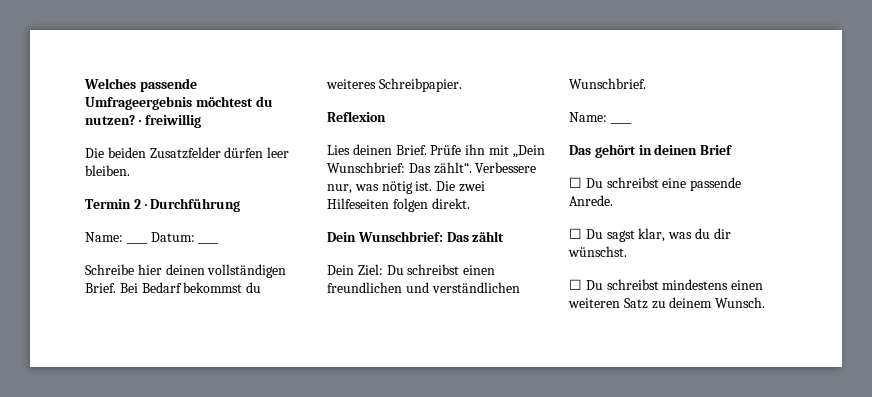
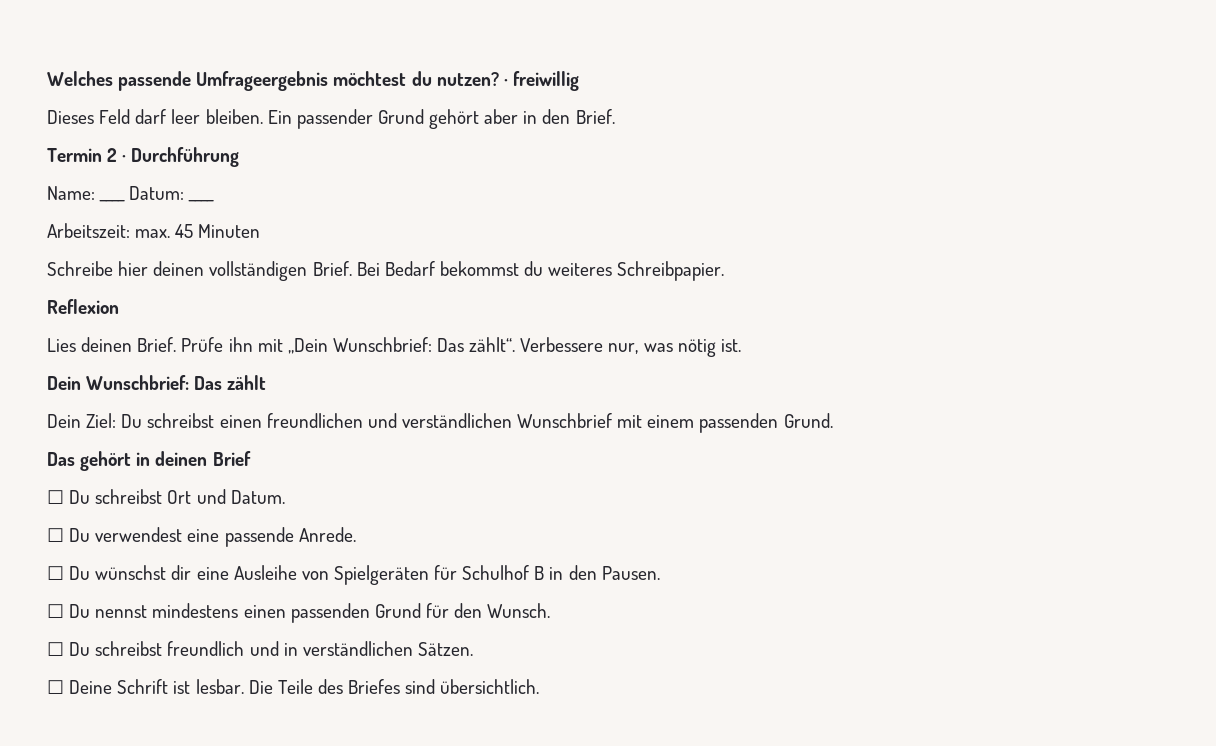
[85,147,290,159] [85,165,130,176] Die beiden Zusatzfelder dürfen leer bleiben. -> [47,109,615,129] Dieses Feld darf leer bleiben. Ein passender Grund gehört aber in den Brief.
(220, 243) none -> [47,223,261,238] // Arbeitszeit: max. 45 Minuten
[436,181,485,192] [327,198,470,212] Die zwei Hilfeseiten folgen direkt. -> (741, 345) none
[569,78,646,89] [569,112,607,122] [610,122,632,124] Wunschbrief. // Name: ____ -> [517,413,833,433] Wunschbrief mit einem passenden Grund.
(659, 182) none -> [167,489,285,504] [47,527,183,542] Ort und Datum. // ☐ Du verwendest
[606,228,731,242] [568,246,627,257] [569,279,764,290] [568,297,766,309] sagst klar, was du dir wünschst. // ☐ Du schreibst mindestens einen weiteren Satz zu deinem Wunsch. -> [95,565,660,585] [47,603,551,623] [47,641,473,656] [47,679,540,694] wünschst dir eine Ausleihe von Spielgeräten für Schulhof B in den Pausen. // ☐ Du nennst mindestens einen passenden Grund für den Wunsch. // ☐ Du schreibst freundlich und in verständlichen Sätzen. // ☐ Deine Schrift ist lesbar. Die Teile des Briefes sind übersichtlich.

